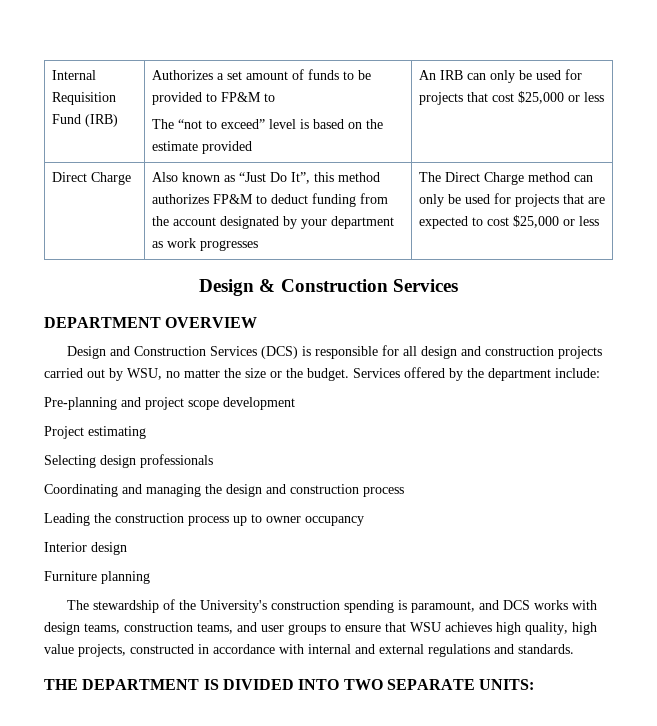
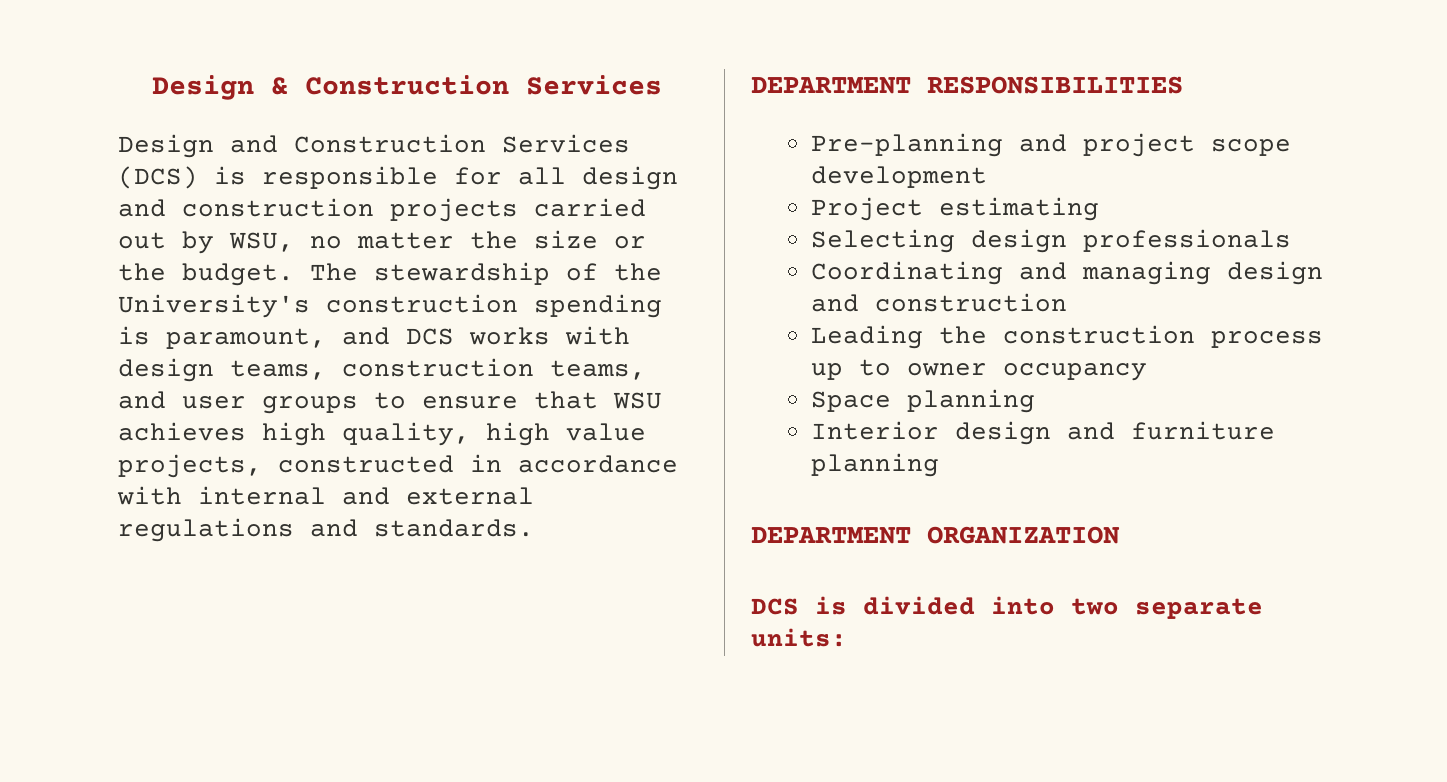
[51,70,96,80] [51,92,116,105] [51,114,118,127] [151,69,371,80] [151,92,275,105] [151,119,383,129] [151,141,252,154] [418,69,582,83] [418,91,604,105] [51,172,131,185] [151,172,380,184] [151,193,388,207] [151,216,394,229] [151,238,258,251] [418,172,593,185] [418,193,605,207] [418,215,599,229] Internal Requisition Fund (IRB) | Authorizes a set amount of funds to be provided to FP&M to // The “not to exceed” level is based on the estimate provided | An IRB can only be used for projects that cost $25,000 or less // Direct Charge | Also known as “Just Do It”, this method authorizes FP&M to deduct funding from the account designated by your department as work progresses | The Direct Charge method can only be used for projects that are expected to cost $25,000 or less // -> (152, 87) none
[44,317,258,328] // DEPARTMENT OVERVIEW -> (662, 85) none
[353,367,600,381] [44,397,295,410] [44,426,146,439] [44,454,213,468] [44,484,404,497] [44,513,364,526] [44,542,127,555] [44,571,150,584] Services offered by the department include: // Pre-planning and project scope development // Project estimating // Selecting design professionals // Coordinating and managing the design and construction process // Leading the construction process up to owner occupancy // Interior design // Furniture planning // -> (294, 274) none
[44,679,535,690] THE DEPARTMENT IS DIVIDED INTO TWO SEPARATE UNITS: -> [751,76,1183,94] [811,133,1292,157] [811,166,988,188] [811,197,1100,221] [811,229,1292,253] [811,261,1324,285] [811,293,1068,312] [811,325,1324,349] [811,359,1148,381] [811,389,1036,413] [811,421,1276,445] [811,453,940,477] [751,526,1120,544] [751,596,1263,619] [751,628,847,647] DEPARTMENT RESPONSIBILITIES // Pre-planning and project scope development // Project estimating // Selecting design professionals // Coordinating and managing design and construction // Leading the construction process up to owner occupancy // Space planning // Interior design and furniture planning // DEPARTMENT ORGANIZATION // DCS is divided into two separate units:

